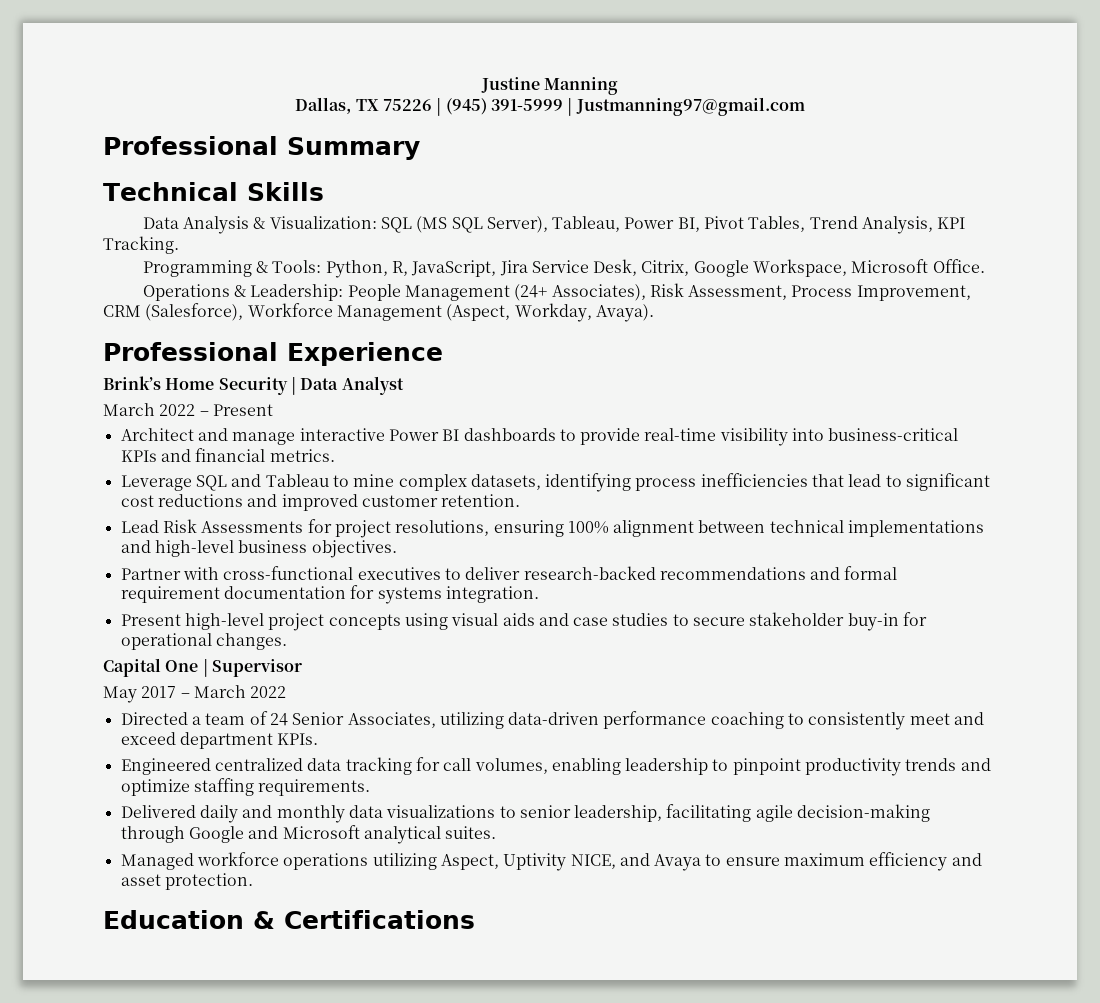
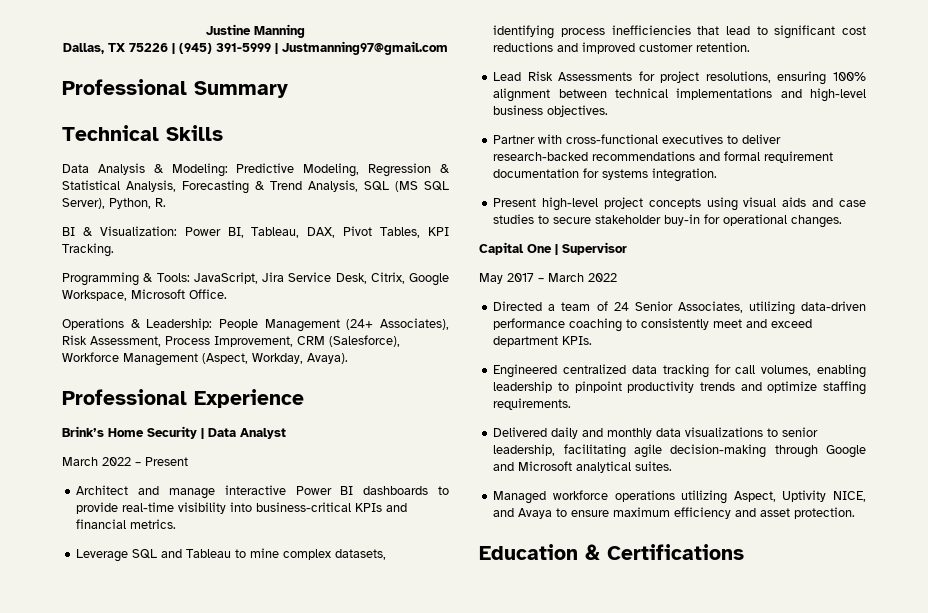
[269,216,934,234] Visualization: SQL (MS SQL Server), Tableau, Power BI, Pivot Tables, Trend Analysis, -> [171,163,450,177] [62,180,449,194] [62,198,166,209] [62,226,421,238] Modeling: Predictive Modeling, Regression & Statistical Analysis, Forecasting & Trend Analysis, SQL (MS SQL Server), Python, R. // BI & Visualization: Power BI, Tableau, DAX, Pivot Tables,
[325,260,408,278] Python, R, -> (190, 277) none

